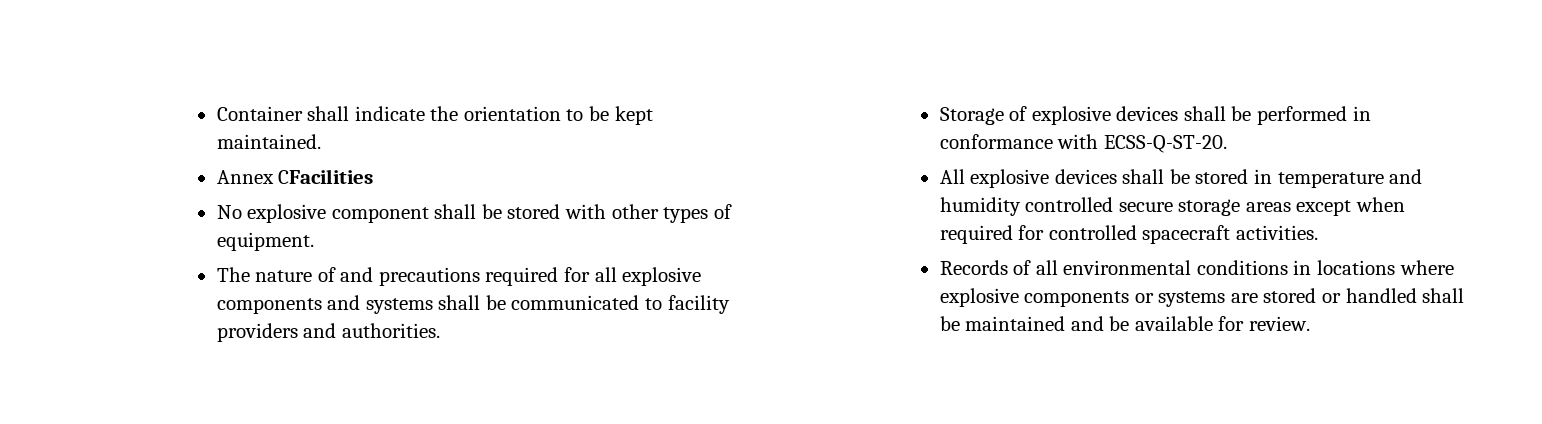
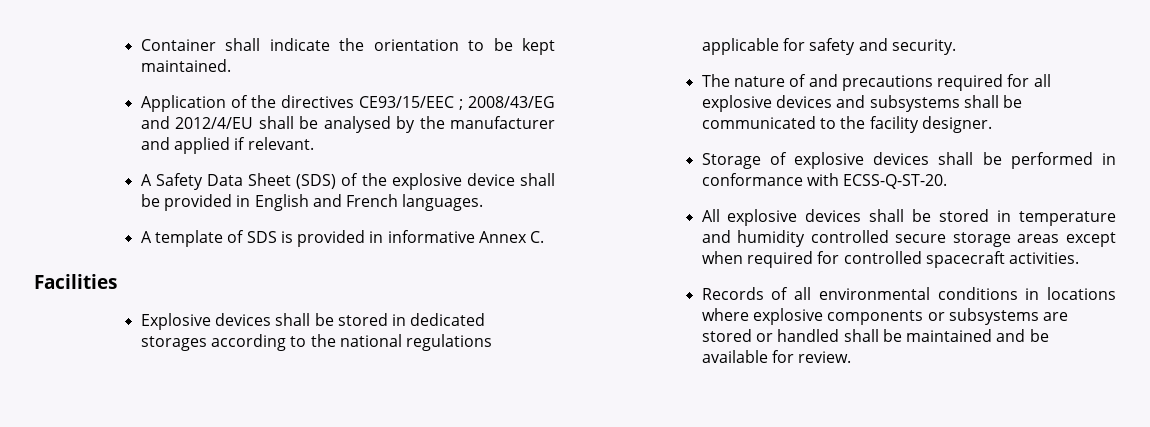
[216,169,374,184] [216,204,732,223] [216,232,314,251] Annex CFacilities // No explosive component shall be stored with other types of equipment. -> [140,95,555,112] [140,116,555,133] [140,137,314,154] [140,173,556,190] [140,194,484,211] [140,230,545,247] [34,274,117,289] [140,313,486,330] [140,334,493,351] [701,38,956,55] Application of the directives CE93/15/EEC ; 2008/43/EG and 2012/4/EU shall be analysed by the manufacturer and applied if relevant. // A Safety Data Sheet (SDS) of the explosive device shall be provided in English and French languages. // A template of SDS is provided in informative Annex C. // Facilities // Explosive devices shall be stored in dedicated storages according to the national regulations applicable for safety and security.
[216,295,433,314] components and systems -> [775,95,960,112] devices and subsystems
[667,295,730,314] [216,323,440,342] facility providers and authorities. -> [840,116,992,133] the facility designer.
[1158,291,1226,307] systems -> [948,308,1039,325] subsystems

